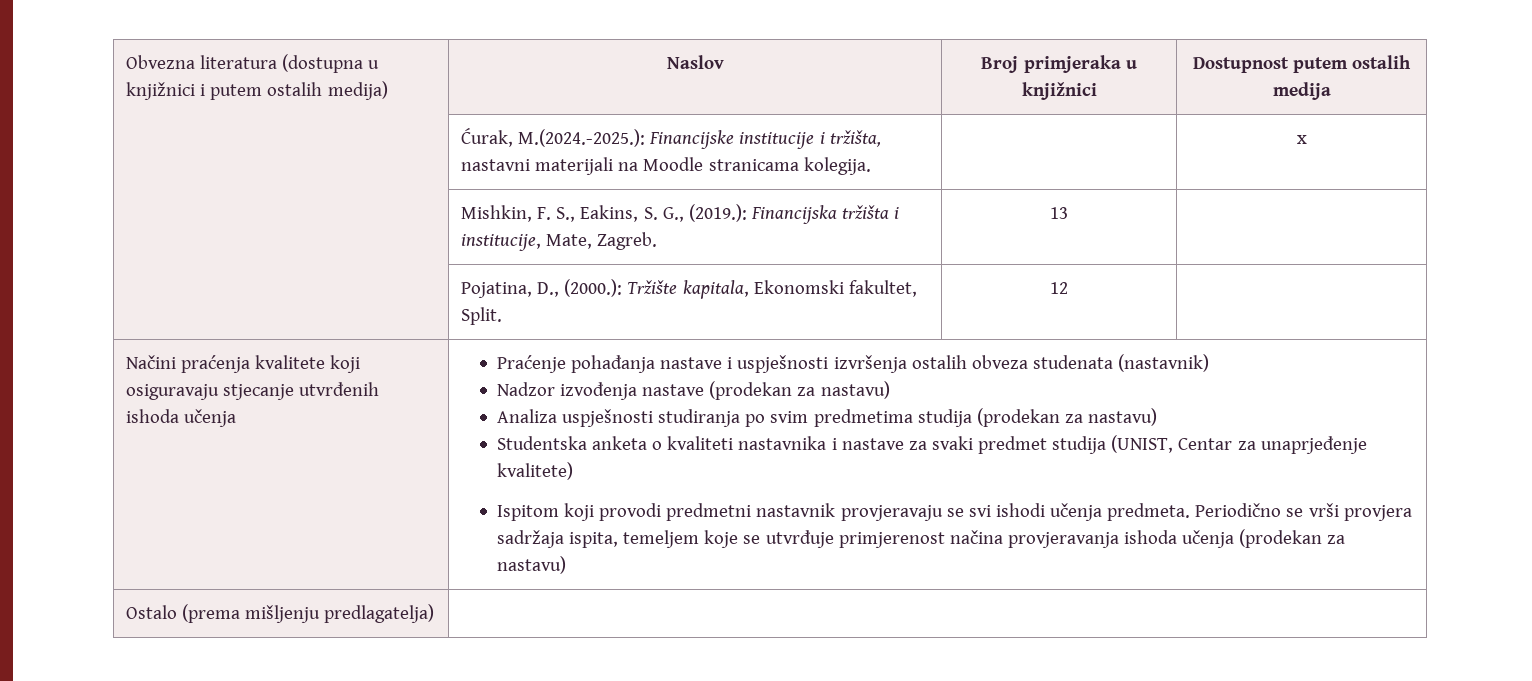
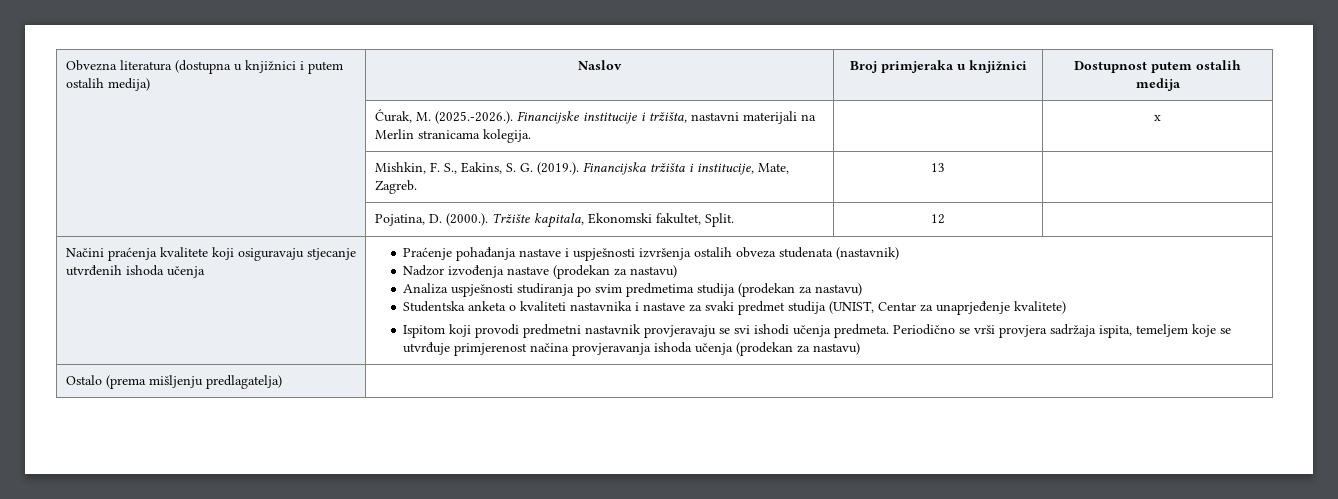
[518,129,646,147] M.(2024.-2025.): -> [415,111,513,124] M. (2025.-2026.).
[643,157,704,171] Moodle -> [374,129,414,139] Merlin
[662,204,747,222] G., (2019.): -> [519,162,579,175] G. (2019.).
[537,279,623,297] D., (2000.): -> [428,213,488,226] D. (2000.).

